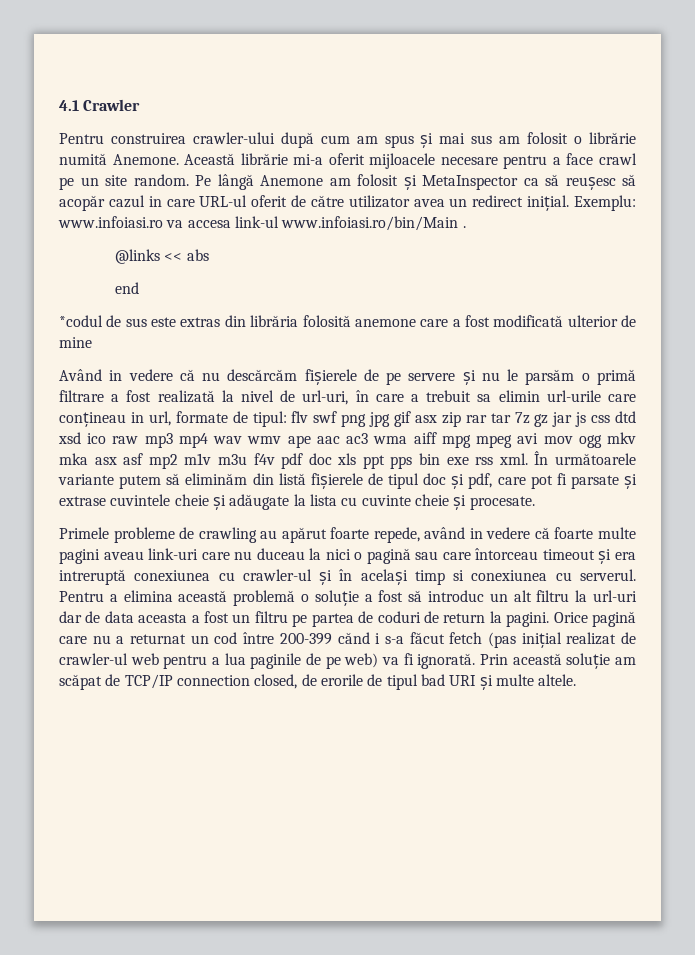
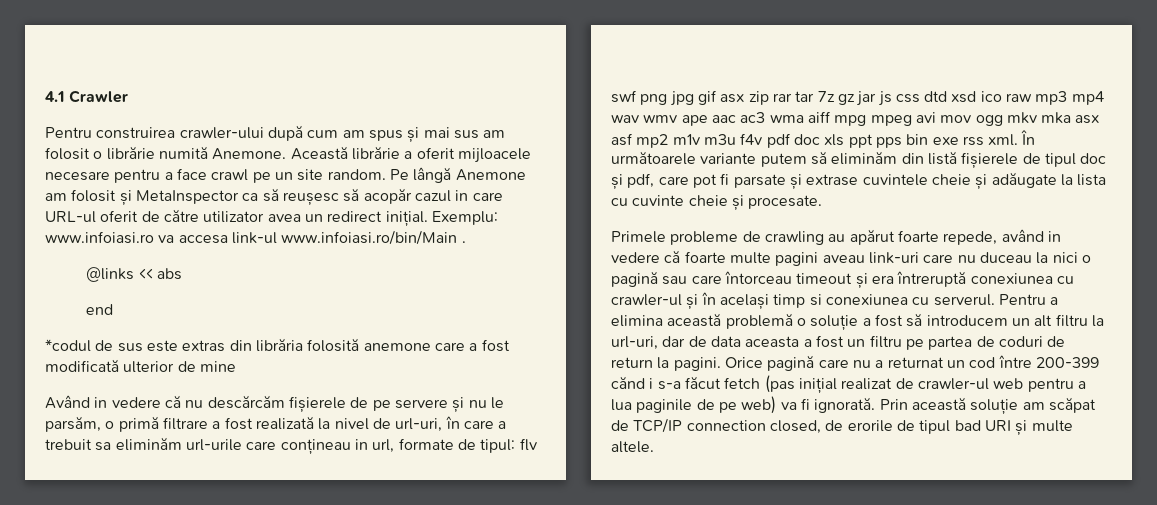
[293,154,324,165] mi-a -> [404,151,413,159] a
[525,369,575,385] parsăm -> [45,416,101,432] parsăm,
[498,390,540,402] elimin -> [115,437,182,451] eliminăm
[59,569,126,585] intreruptă -> [897,271,967,287] întreruptă
[428,590,485,602] introduc -> [926,315,1008,326] introducem
[593,590,638,602] url-uri -> [611,336,658,350] url-uri,

